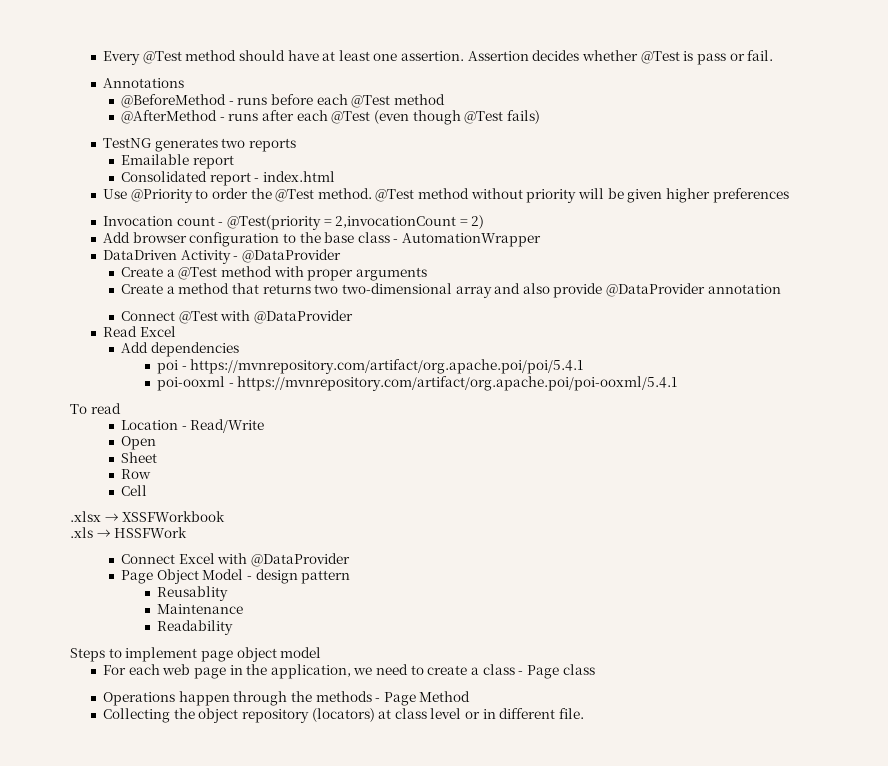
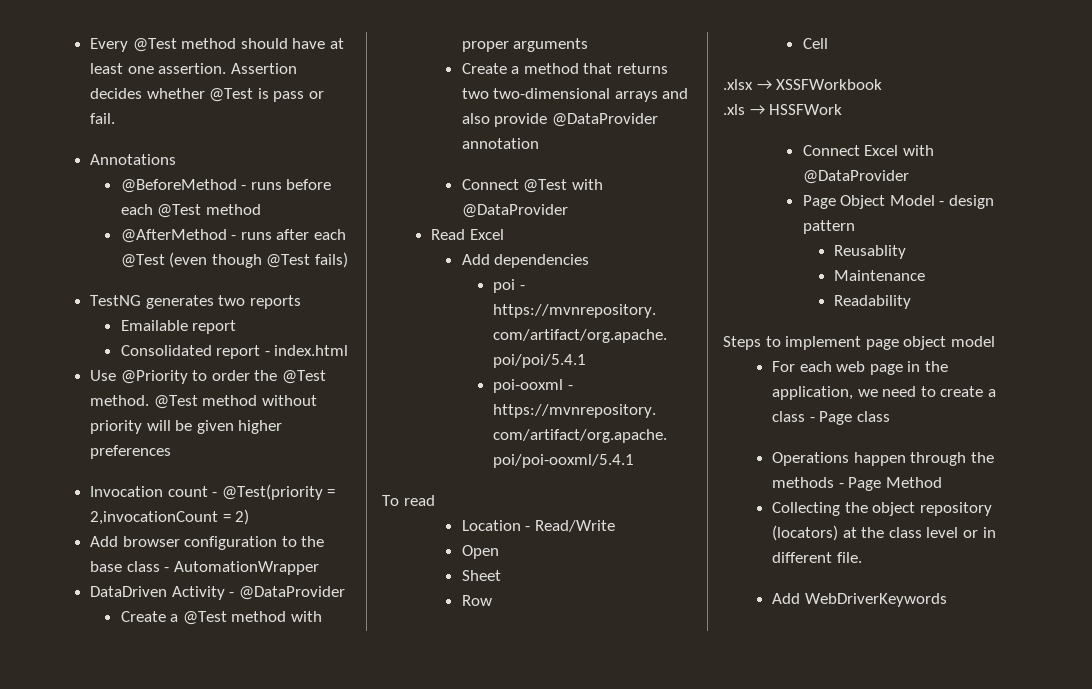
[455,286,492,298] array -> [614,91,658,102] arrays
(392, 714) none -> [861,527,885,538] the
(585, 713) none -> [772,593,947,607] // Add WebDriverKeywords

